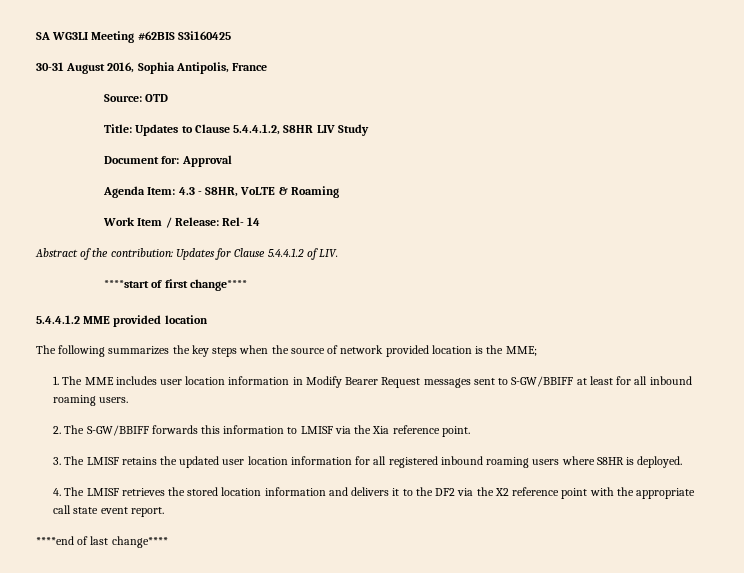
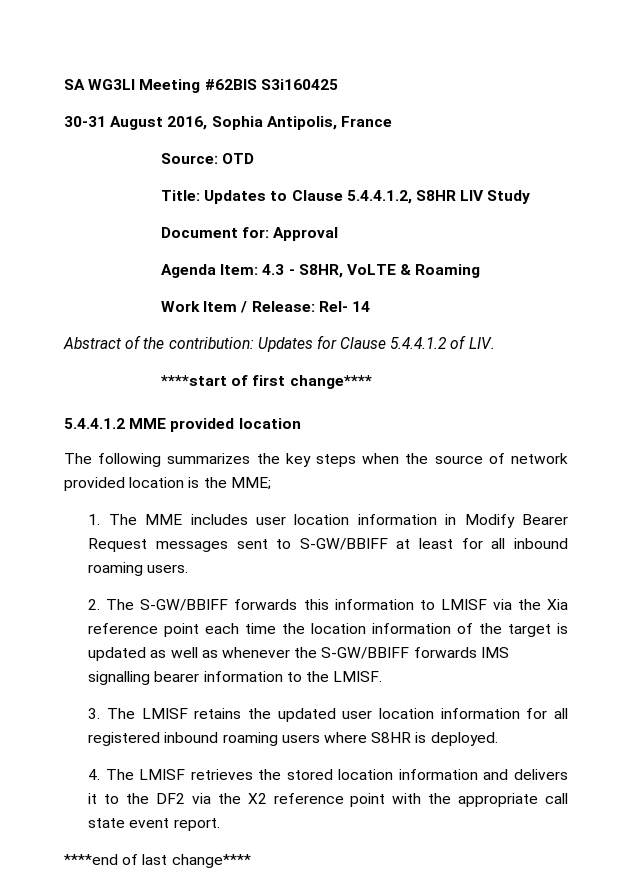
[441,426,470,437] point. -> [164,623,568,637] [88,647,509,661] [88,671,383,685] point each time the location information of the target is updated as well as whenever the S-GW/BBIFF forwards IMS signalling bearer information to the LMISF.

